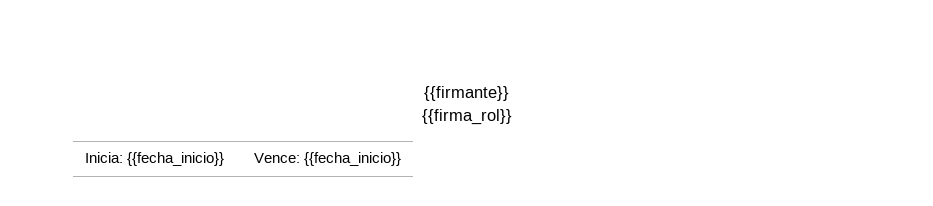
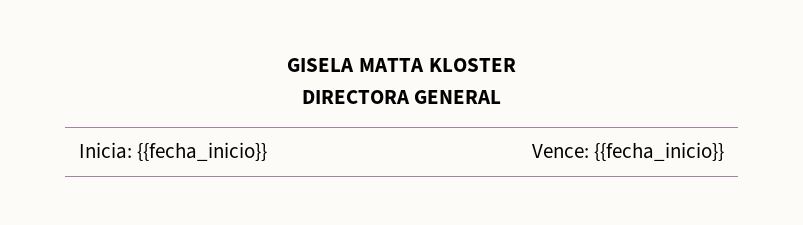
[424,86,509,101] [421,109,512,125] {{firmante}} // {{firma_rol}} -> [287,58,516,72] [301,90,502,104] GISELA MATTA KLOSTER // DIRECTORA GENERAL

